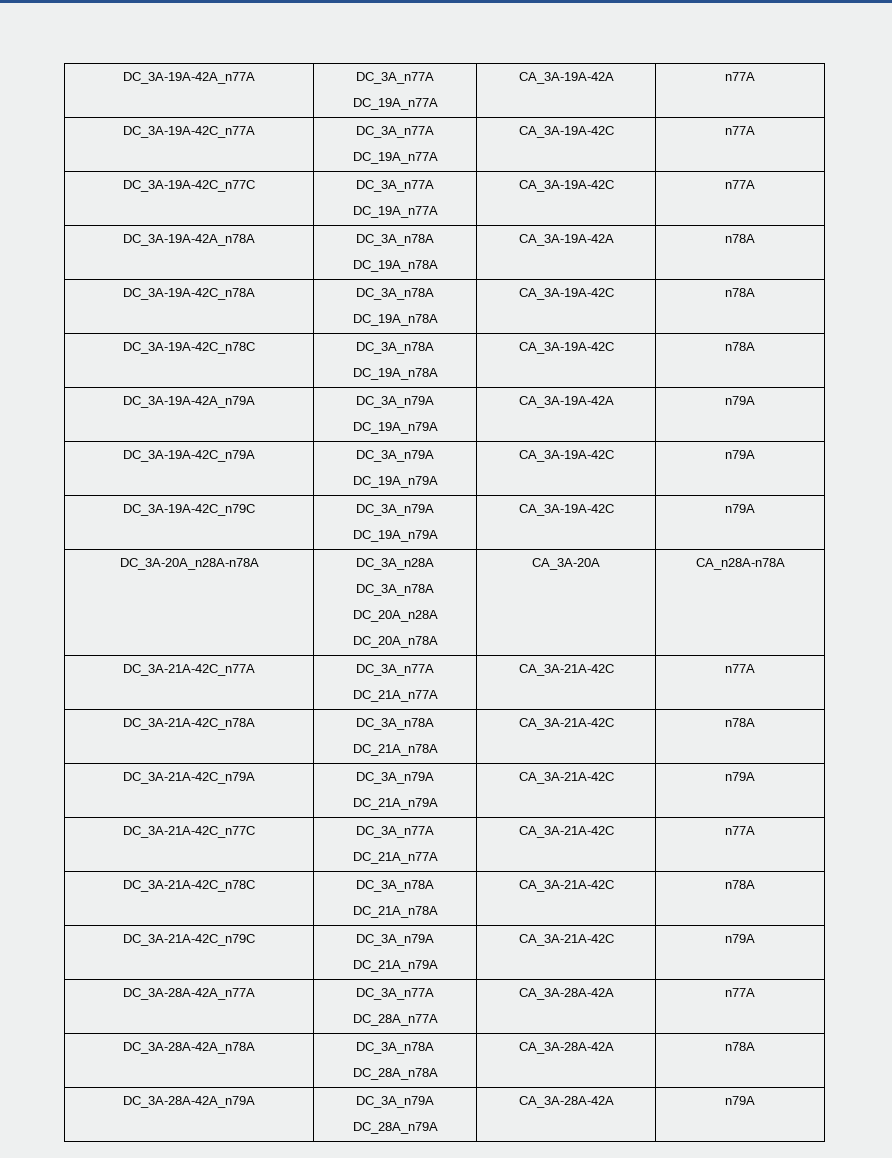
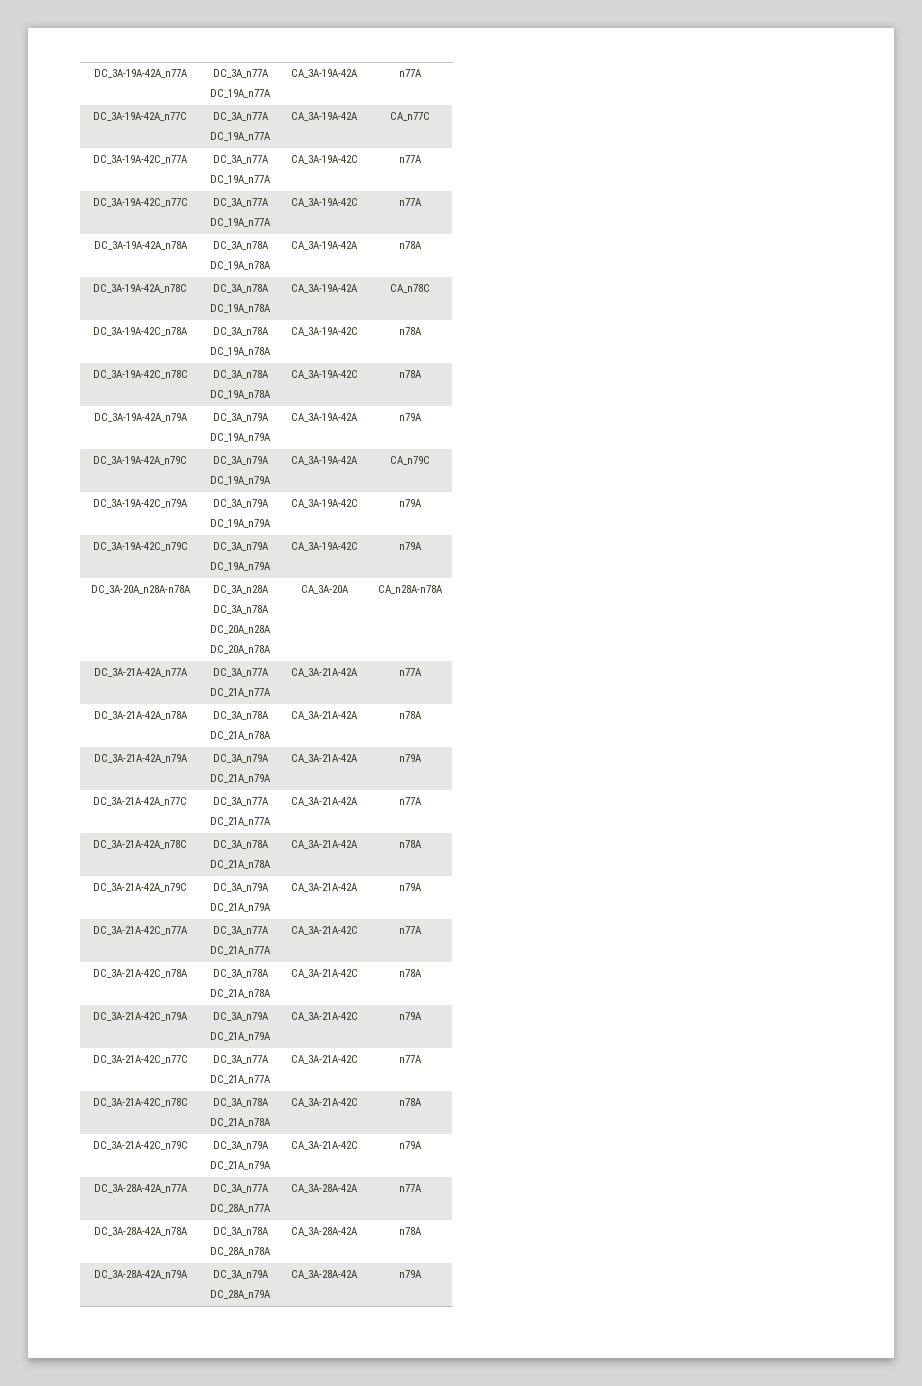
(755, 76) none -> [93,112,187,121] [212,112,269,121] [210,132,271,141] [291,112,358,121] [390,112,430,121] // DC_3A-19A-42A_n77C | DC_3A_n77A // DC_19A_n77A | CA_3A-19A-42A | CA_n77C
(755, 238) none -> [93,284,187,293] [212,284,269,293] [210,304,271,313] [291,284,358,293] [390,284,430,293] // DC_3A-19A-42A_n78C | DC_3A_n78A // DC_19A_n78A | CA_3A-19A-42A | CA_n78C
(755, 400) none -> [93,456,187,465] [212,456,269,465] [210,476,271,485] [291,456,358,465] [390,456,430,465] // DC_3A-19A-42A_n79C | DC_3A_n79A // DC_19A_n79A | CA_3A-19A-42A | CA_n79C
(785, 564) none -> [93,668,188,677] [212,668,269,677] [210,688,271,697] [291,668,358,677] [399,668,422,676] [93,711,188,720] [212,711,269,720] [210,731,271,740] [291,711,358,720] [399,711,422,719] [93,754,188,763] [212,754,269,763] [210,774,271,783] [291,754,358,763] [399,754,422,762] [93,797,187,806] [212,797,269,806] [210,817,271,826] [291,797,358,806] [399,797,422,805] [93,840,187,849] [212,840,269,849] [210,860,271,869] [291,840,358,849] [399,840,422,848] [93,883,187,892] [212,883,269,892] [210,903,271,912] [291,883,358,892] [399,883,422,891] // DC_3A-21A-42A_n77A | DC_3A_n77A // DC_21A_n77A | CA_3A-21A-42A | n77A // DC_3A-21A-42A_n78A | DC_3A_n78A // DC_21A_n78A | CA_3A-21A-42A | n78A // DC_3A-21A-42A_n79A | DC_3A_n79A // DC_21A_n79A | CA_3A-21A-42A | n79A // DC_3A-21A-42A_n77C | DC_3A_n77A // DC_21A_n77A | CA_3A-21A-42A | n77A // DC_3A-21A-42A_n78C | DC_3A_n78A // DC_21A_n78A | CA_3A-21A-42A | n78A // DC_3A-21A-42A_n79C | DC_3A_n79A // DC_21A_n79A | CA_3A-21A-42A | n79A

